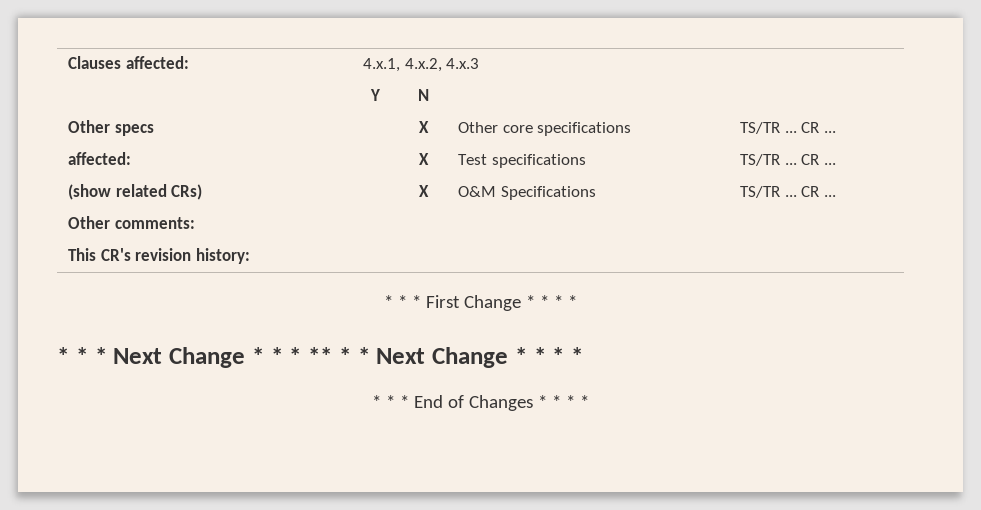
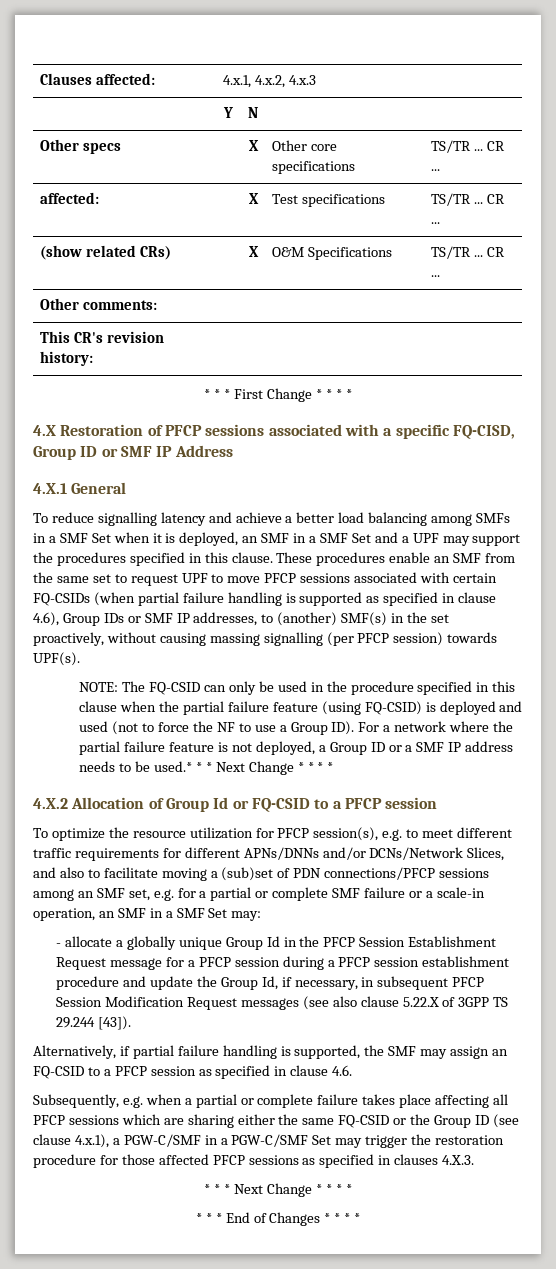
[57,347,332,368] * * * Next Change * * * ** -> [33,424,515,439] [33,445,233,460] [33,482,127,494] [33,512,511,526] [33,532,521,546] [33,552,516,566] [33,572,497,586] [33,592,497,606] [33,612,449,626] [33,632,498,646] [33,652,80,666] [79,681,516,695] [79,701,523,715] [79,721,513,735] [79,741,514,755] [79,761,334,775] [33,797,438,812] [33,827,513,841] [33,847,505,861] [33,867,490,881] [33,887,485,901] [33,908,262,921] [56,936,497,950] [56,956,510,970] [56,976,485,990] [56,996,509,1010] [56,1016,132,1030] [33,1045,509,1059] [33,1065,353,1079] [33,1094,509,1108] [33,1114,519,1128] [33,1134,505,1148] [33,1154,475,1168] [204,1184,211,1194] 4.X Restoration of PFCP sessions associated with a specific FQ-CISD, Group ID or SMF IP Address // 4.X.1 General // To reduce signalling latency and achieve a better load balancing among SMFs in a SMF Set when it is deployed, an SMF in a SMF Set and a UPF may support the procedures specified in this clause. These procedures enable an SMF from the same set to request UPF to move PFCP sessions associated with certain FQ-CSIDs (when partial failure handling is supported as specified in clause 4.6), Group IDs or SMF IP addresses, to (another) SMF(s) in the set proactively, without causing massing signalling (per PFCP session) towards UPF(s). // NOTE: The FQ-CSID can only be used in the procedure specified in this clause when the partial failure feature (using FQ-CSID) is deployed and used (not to force the NF to use a Group ID). For a network where the partial failure feature is not deployed, a Group ID or a SMF IP address needs to be used.* * * Next Change * * * * // 4.X.2 Allocation of Group Id or FQ-CSID to a PFCP session // To optimize the resource utilization for PFCP session(s), e.g. to meet different traffic requirements for different APNs/DNNs and/or DCNs/Network Slices, and also to facilitate moving a (sub)set of PDN connections/PFCP sessions among an SMF set, e.g. for a partial or complete SMF failure or a scale-in operation, an SMF in a SMF Set may: // - allocate a globally unique Group Id in the PFCP Session Establishment Request message for a PFCP session during a PFCP session establishment procedure and update the Group Id, if necessary, in subsequent PFCP Session Modification Request messages (see also clause 5.22.X of 3GPP TS 29.244 [43]). // Alternatively, if partial failure handling is supported, the SMF may assign an FQ-CSID to a PFCP session as specified in clause 4.6. // Subsequently, e.g. when a partial or complete failure takes place affecting all PFCP sessions which are sharing either the same FQ-CSID or the Group ID (see clause 4.x.1), a PGW-C/SMF in a PGW-C/SMF Set may trigger the restoration procedure for those affected PFCP sessions as specified in clauses 4.X.3. // *

